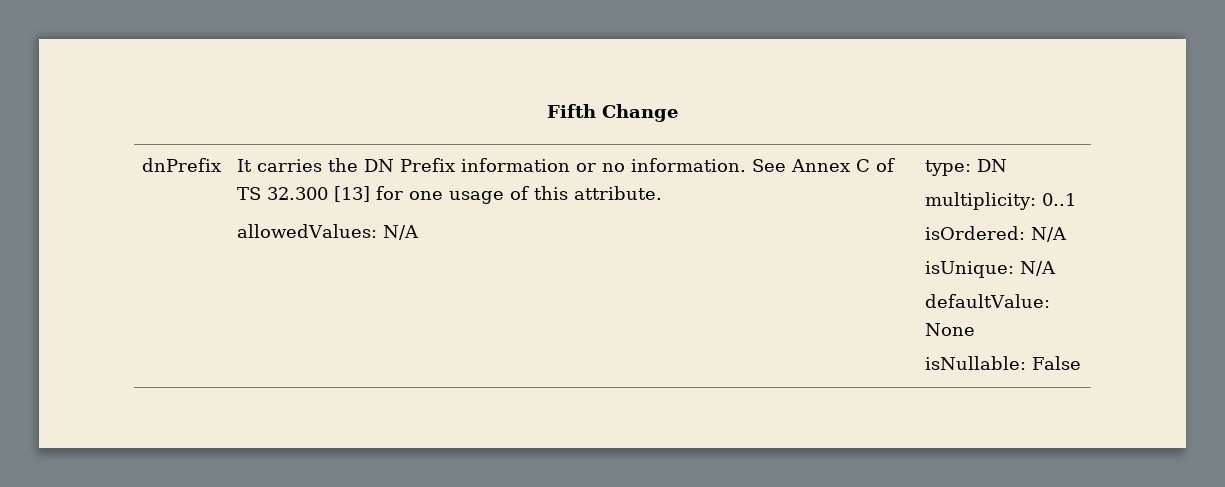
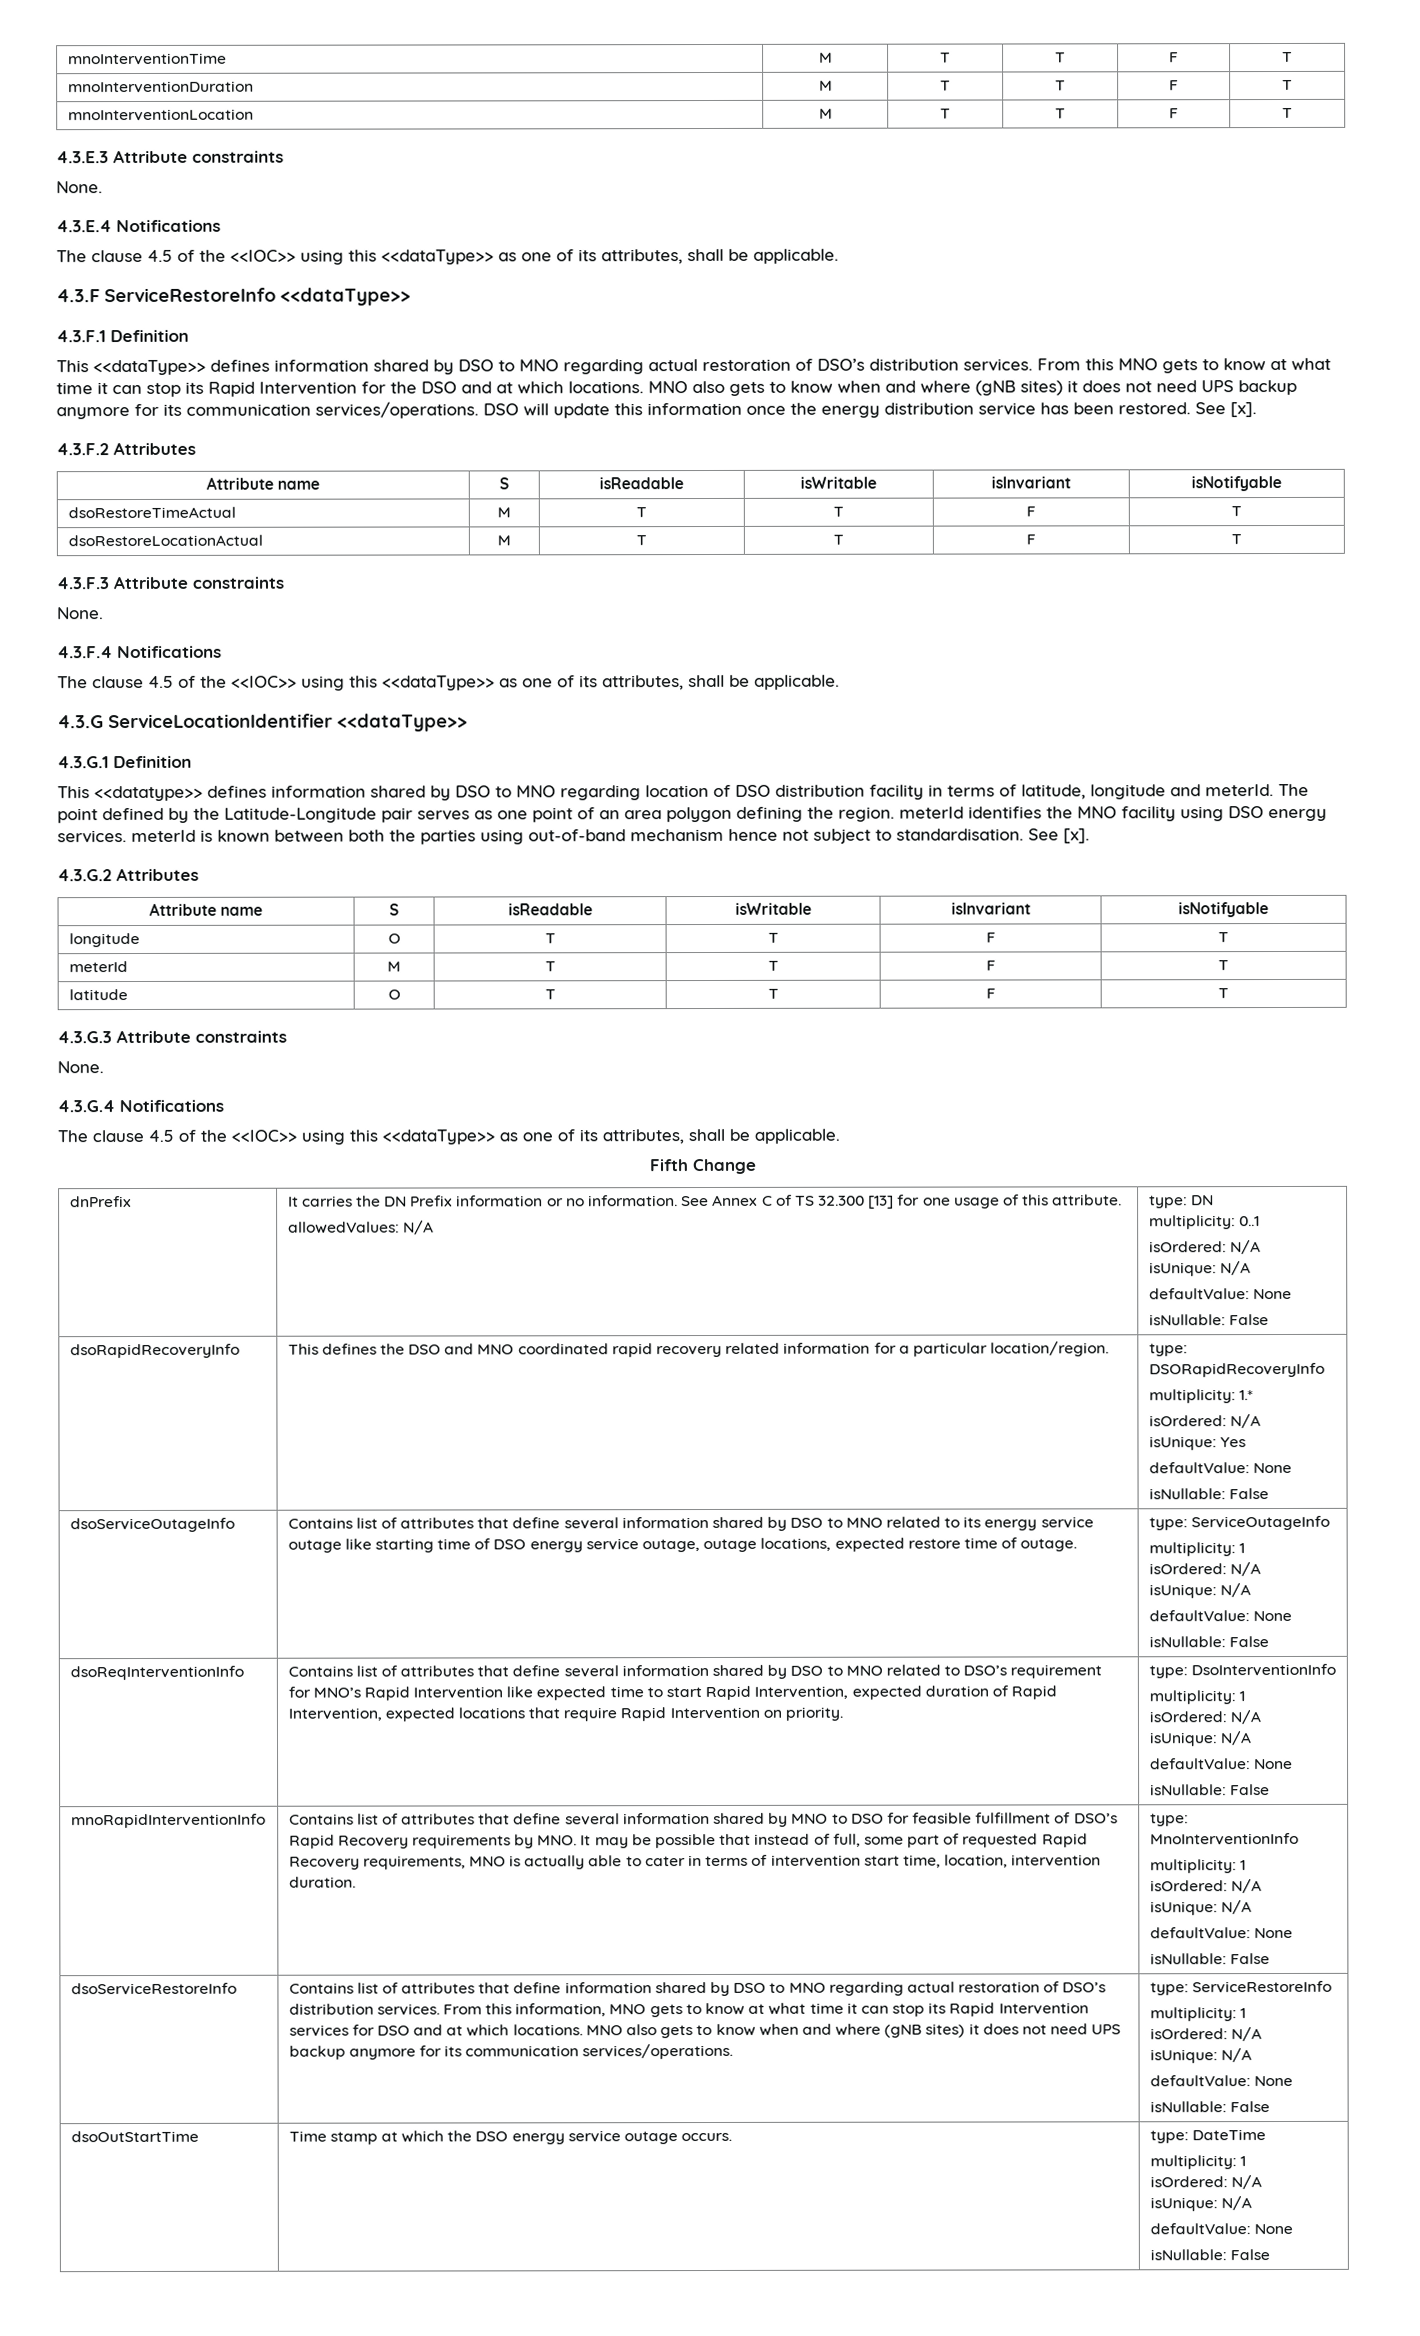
(547, 111) none -> [67,52,227,66] [818,52,833,63] [940,52,951,63] [1055,52,1066,63] [1169,52,1179,63] [1282,51,1293,62] [67,80,254,94] [818,80,833,91] [940,80,951,91] [1055,80,1066,91] [1169,80,1179,91] [1282,79,1293,90] [67,108,254,122] [818,108,833,119] [940,108,951,119] [1055,108,1066,119] [1169,108,1179,119] [1282,107,1293,118] [56,149,284,164] [56,181,103,194] [56,219,221,233] [56,248,839,265] [56,287,411,306] [56,329,189,343] [56,357,1331,376] [56,379,1297,397] [56,401,1257,420] [56,441,196,456] [205,476,321,490] [499,477,509,490] [599,477,684,490] [800,476,877,489] [991,476,1071,489] [1191,476,1282,492] [67,506,236,519] [497,507,511,518] [636,507,647,518] [833,506,844,517] [1026,506,1036,517] [1231,506,1242,517] [67,534,263,547] [497,535,511,546] [636,535,647,546] [833,534,844,545] [1026,534,1036,545] [1231,534,1242,545] [56,575,284,590] [57,607,104,620] [57,645,222,659] [57,674,840,691] [57,713,468,732] [57,755,192,769] [57,783,1309,802] [57,806,1327,824] [57,828,1090,845] [57,867,199,882] [148,902,264,916] [389,903,399,916] [507,903,593,916] [734,902,812,915] [950,902,1031,915] [1178,902,1269,918] [68,932,140,948] [387,933,401,944] [544,933,556,944] [767,932,779,943] [985,932,996,943] [1218,932,1229,943] [68,961,128,973] [387,961,401,972] [544,961,556,972] [767,960,779,971] [985,960,996,971] [1218,960,1229,971] [68,989,128,1001] [387,989,401,1000] [544,989,556,1000] [767,988,779,999] [985,988,996,999] [1218,988,1229,999] [57,1029,287,1044] [57,1061,104,1074] [57,1099,224,1113] [57,1128,840,1145] mnoInterventionTime | M | T | T | F | T // mnoInterventionDuration | M | T | T | F | T // mnoInterventionLocation | M | T | T | F | T // 4.3.E.3 Attribute constraints // None. // 4.3.E.4 Notifications // The clause 4.5 of the <<IOC>> using this <<dataType>> as one of its attributes, shall be applicable. // 4.3.F ServiceRestoreInfo <<dataType>> // 4.3.F.1 Definition // This <<dataType>> defines information shared by DSO to MNO regarding actual restoration of DSO’s distribution services. From this MNO gets to know at what time it can stop its Rapid Intervention for the DSO and at which locations. MNO also gets to know when and where (gNB sites) it does not need UPS backup anymore for its communication services/operations. DSO will update this information once the energy distribution service has been restored. See [x]. // 4.3.F.2 Attributes // Attribute name | S | isReadable | isWritable | isInvariant | isNotifyable // dsoRestoreTimeActual | M | T | T | F | T // dsoRestoreLocationActual | M | T | T | F | T // 4.3.F.3 Attribute constraints // None. // 4.3.F.4 Notifications // The clause 4.5 of the <<IOC>> using this <<dataType>> as one of its attributes, shall be applicable. // 4.3.G ServiceLocationIdentifier <<dataType>> // 4.3.G.1 Definition // This <<datatype>> defines information shared by DSO to MNO regarding location of DSO distribution facility in terms of latitude, longitude and meterId. The point defined by the Latitude-Longitude pair serves as one point of an area polygon defining the region. meterId identifies the MNO facility using DSO energy services. meterId is known between both the parties using out-of-band mechanism hence not subject to standardisation. See [x]. // 4.3.G.2 Attributes // Attribute name | S | isReadable | isWritable | isInvariant | isNotifyable // longitude | O | T | T | F | T // meterId | M | T | T | F | T // latitude | O | T | T | F | T // 4.3.G.3 Attribute constraints // None. // 4.3.G.4 Notifications // The clause 4.5 of the <<IOC>> using this <<dataType>> as one of its attributes, shall be applicable. //
(1081, 363) none -> [69,1343,240,1359] [287,1341,1110,1358] [1148,1343,1188,1357] [1148,1362,1325,1378] [1148,1389,1253,1404] [1148,1414,1261,1429] [1148,1436,1246,1451] [1148,1462,1292,1474] [1148,1488,1269,1500] [69,1517,235,1533] [287,1516,1094,1531] [287,1537,1078,1553] [1148,1515,1330,1531] [1148,1542,1245,1557] [1148,1562,1261,1577] [1148,1583,1251,1599] [1148,1610,1292,1622] [1148,1636,1269,1648] [69,1665,244,1681] [287,1664,1103,1679] [287,1685,1058,1701] [287,1706,843,1722] [1148,1663,1336,1679] [1148,1690,1245,1705] [1148,1710,1261,1725] [1148,1731,1252,1747] [1149,1758,1293,1770] [1149,1784,1270,1796] [70,1813,266,1829] [288,1812,1118,1827] [288,1833,1088,1849] [288,1854,1102,1870] [288,1876,356,1888] [1149,1813,1189,1827] [1149,1832,1299,1846] [1149,1859,1246,1874] [1149,1879,1262,1894] [1149,1900,1252,1916] [1149,1927,1293,1939] [1149,1953,1270,1965] [70,1982,237,1996] [288,1981,1107,1997] [288,2002,1089,2018] [288,2023,1122,2039] [288,2043,734,2060] [1149,1980,1332,1996] [1149,2007,1246,2022] [1149,2027,1262,2042] [1149,2048,1252,2064] [1149,2075,1293,2087] [1149,2101,1270,2113] [70,2130,199,2143] [288,2130,733,2145] [1149,2129,1266,2144] [1149,2155,1246,2170] [1149,2175,1262,2190] [1149,2196,1252,2212] [1149,2223,1293,2235] [1149,2249,1270,2261] // dsoRapidRecoveryInfo | This defines the DSO and MNO coordinated rapid recovery related information for a particular location/region. | type: DSORapidRecoveryInfo // multiplicity: 1.* // isOrdered: N/A // isUnique: Yes // defaultValue: None // isNullable: False // dsoServiceOutageInfo | Contains list of attributes that define several information shared by DSO to MNO related to its energy service outage like starting time of DSO energy service outage, outage locations, expected restore time of outage. | type: ServiceOutageInfo // multiplicity: 1 // isOrdered: N/A // isUnique: N/A // defaultValue: None // isNullable: False // dsoReqInterventionInfo | Contains list of attributes that define several information shared by DSO to MNO related to DSO’s requirement for MNO’s Rapid Intervention like expected time to start Rapid Intervention, expected duration of Rapid Intervention, expected locations that require Rapid Intervention on priority. | type: DsoInterventionInfo // multiplicity: 1 // isOrdered: N/A // isUnique: N/A // defaultValue: None // isNullable: False // mnoRapidInterventionInfo | Contains list of attributes that define several information shared by MNO to DSO for feasible fulfillment of DSO’s Rapid Recovery requirements by MNO. It may be possible that instead of full, some part of requested Rapid Recovery requirements, MNO is actually able to cater in terms of intervention start time, location, intervention duration. | type: MnoInterventionInfo // multiplicity: 1 // isOrdered: N/A // isUnique: N/A // defaultValue: None // isNullable: False // dsoServiceRestoreInfo | Contains list of attributes that define information shared by DSO to MNO regarding actual restoration of DSO’s distribution services. From this information, MNO gets to know at what time it can stop its Rapid Intervention services for DSO and at which locations. MNO also gets to know when and where (gNB sites) it does not need UPS backup anymore for its communication services/operations. | type: ServiceRestoreInfo // multiplicity: 1 // isOrdered: N/A // isUnique: N/A // defaultValue: None // isNullable: False // dsoOutStartTime | Time stamp at which the DSO energy service outage occurs. | type: DateTime // multiplicity: 1 // isOrdered: N/A // isUnique: N/A // defaultValue: None // isNullable: False

